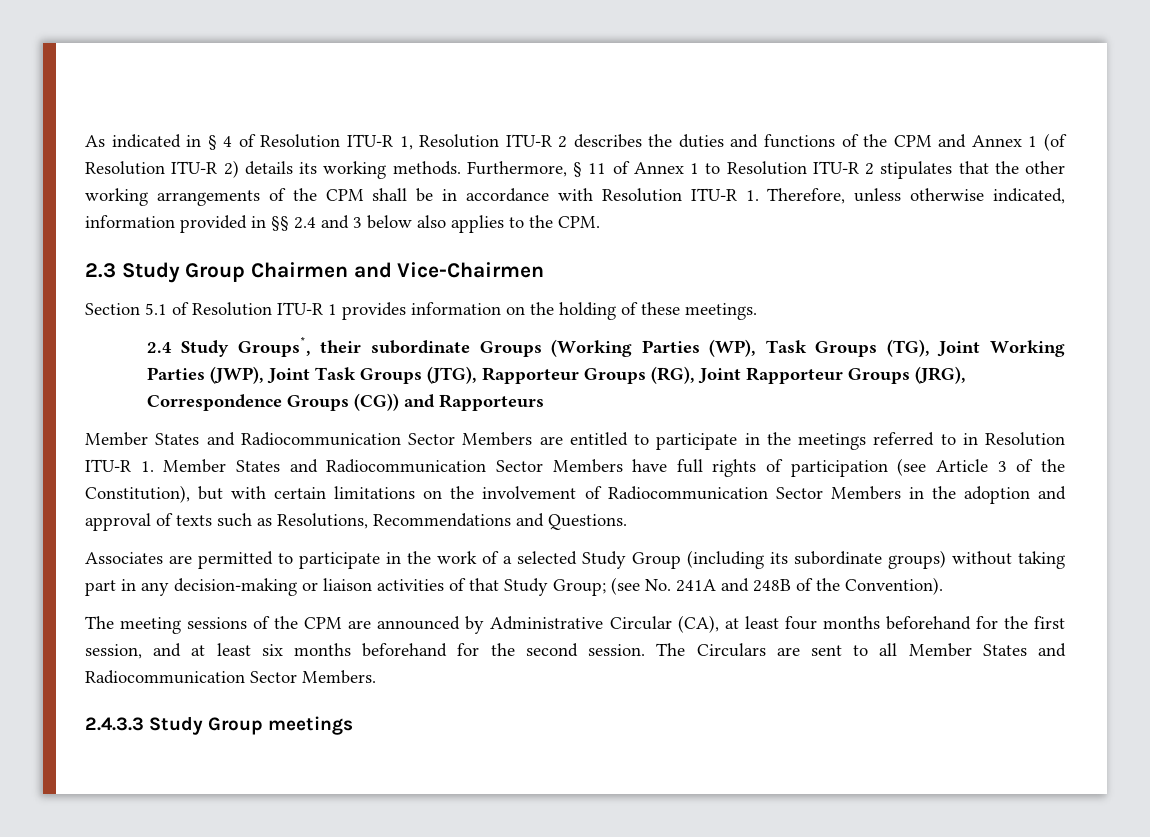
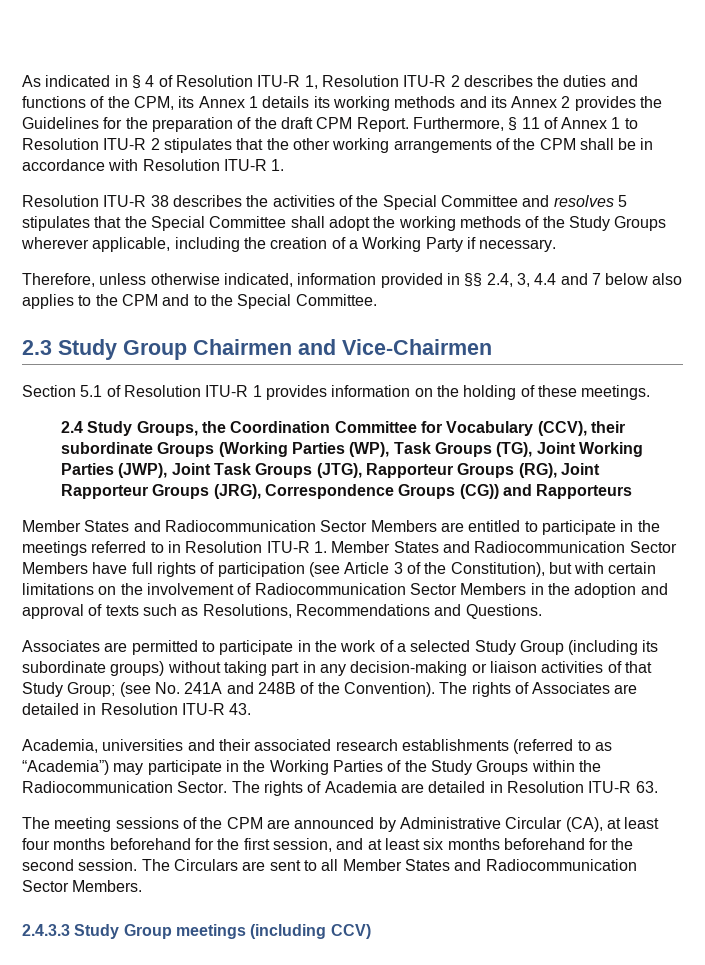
[893,133,1068,151] [85,160,461,179] CPM and Annex 1 (of Resolution ITU-R 2) details its working methods. -> [133,96,663,111] [22,117,409,132] CPM, its Annex 1 details its working methods and its Annex 2 provides the Guidelines for the preparation of the draft CPM Report.
(759, 195) none -> [22,195,627,210] [22,216,667,231] [21,237,557,252] // Resolution ITU-R 38 describes the activities of the Special Committee and resolves 5 stipulates that the Special Committee shall adopt the working methods of the Study Groups wherever applicable, including the creation of a Working Party if necessary. //
[294,215,362,229] 2.4 and 3 -> [486,273,601,287] 2.4, 3, 4.4 and 7
[558,216,600,228] CPM. -> [121,294,377,309] CPM and to the Special Committee.
[237,337,311,357] Groups*, -> [136,421,587,436] Groups, the Coordination Committee for Vocabulary (CCV),
(943, 586) none -> [439,682,638,697] [22,703,252,715] [22,739,612,754] [22,760,601,775] [22,781,658,796] The rights of Associates are detailed in Resolution ITU-R 43. // Academia, universities and their associated research establishments (referred to as “Academia”) may participate in the Working Parties of the Study Groups within the Radiocommunication Sector. The rights of Academia are detailed in Resolution ITU-R 63.
(354, 725) none -> [250,924,371,939] (including CCV)

